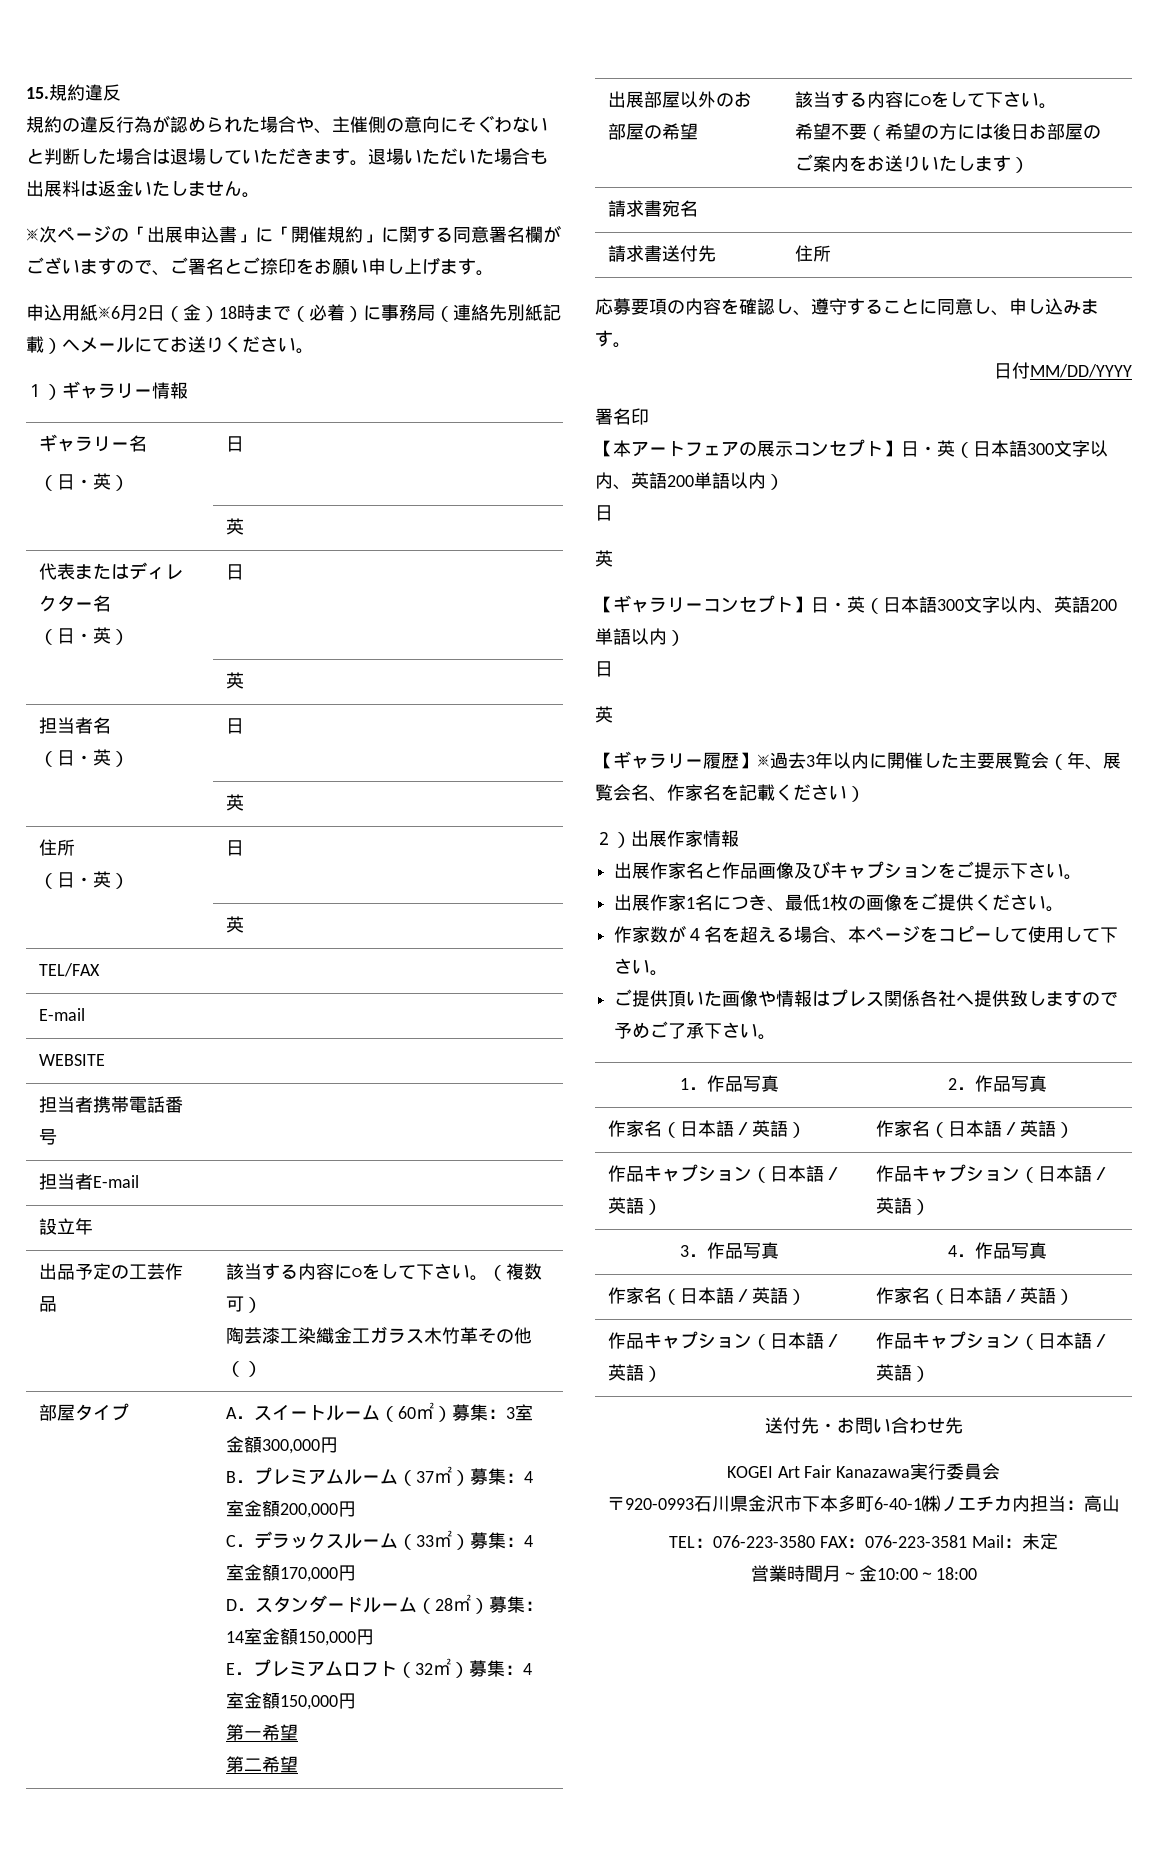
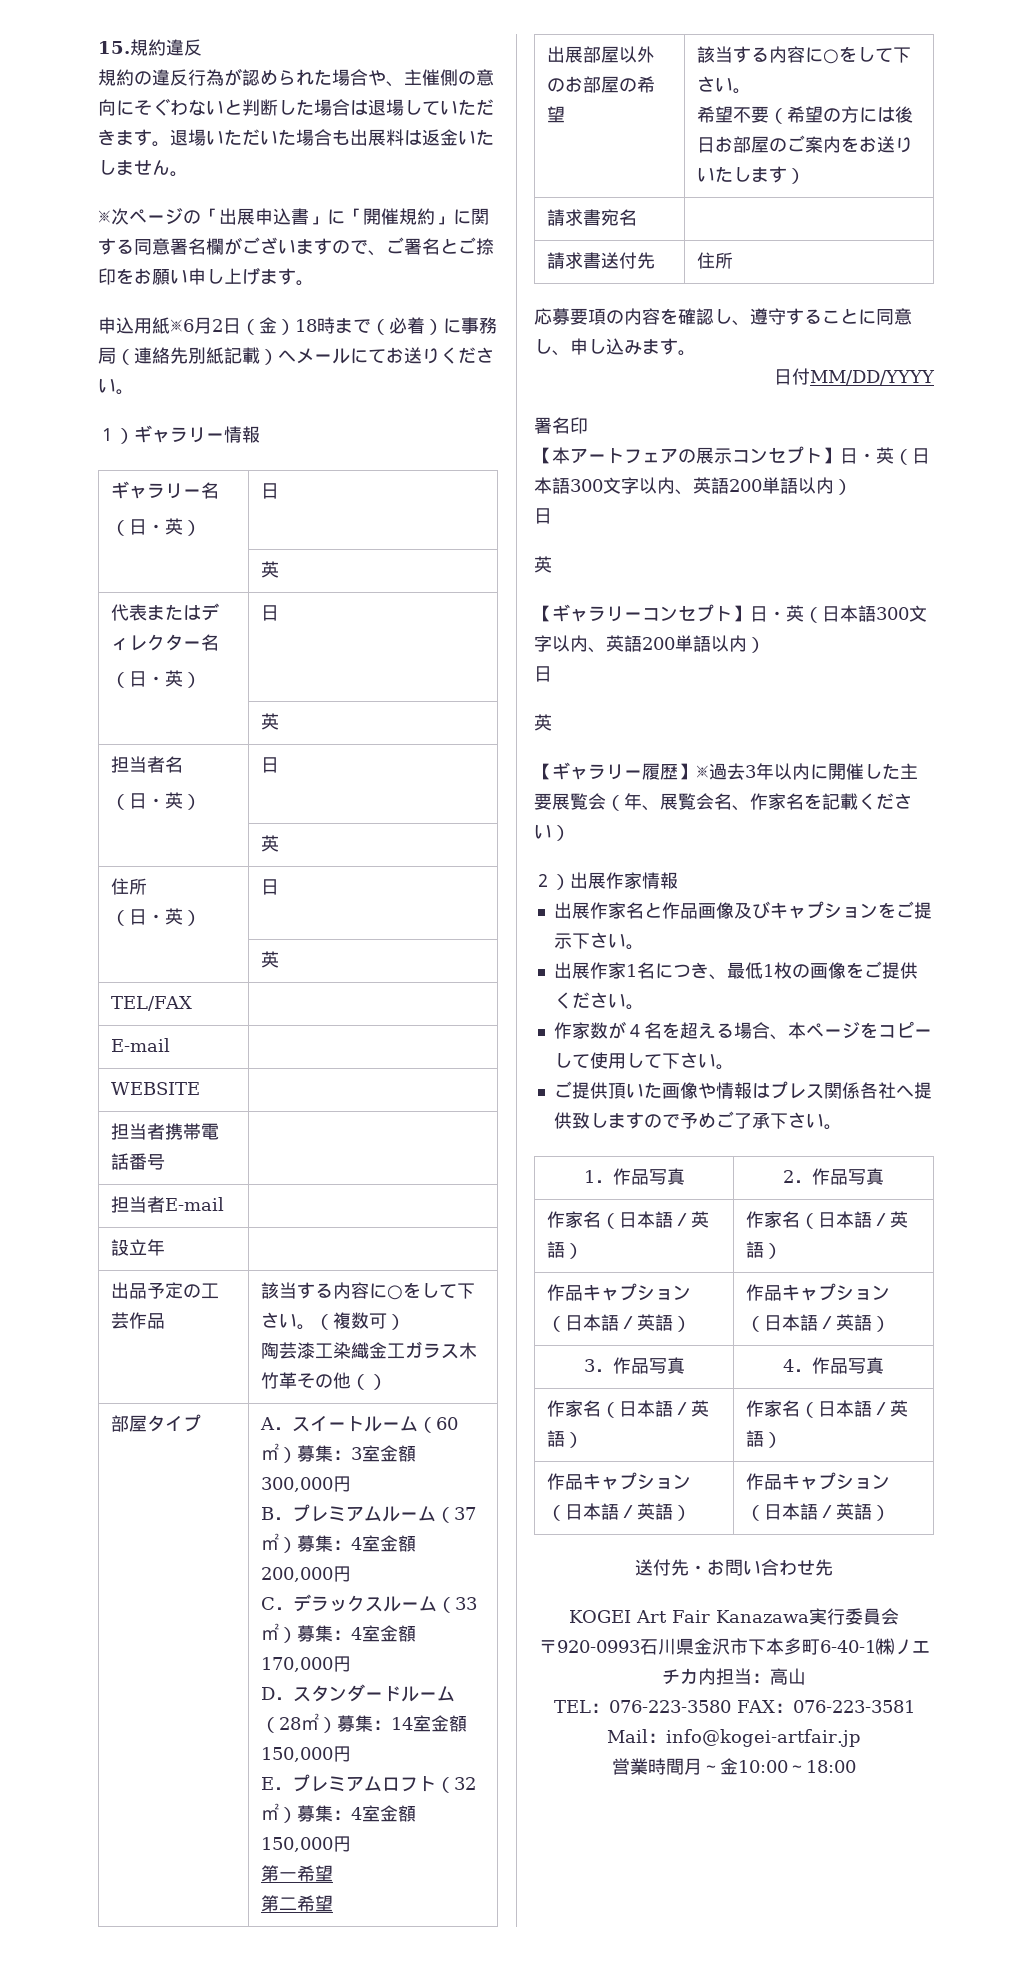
[1021,1533,1058,1550] 未定 -> [666,1729,862,1747] info@kogei-artfair.jp

